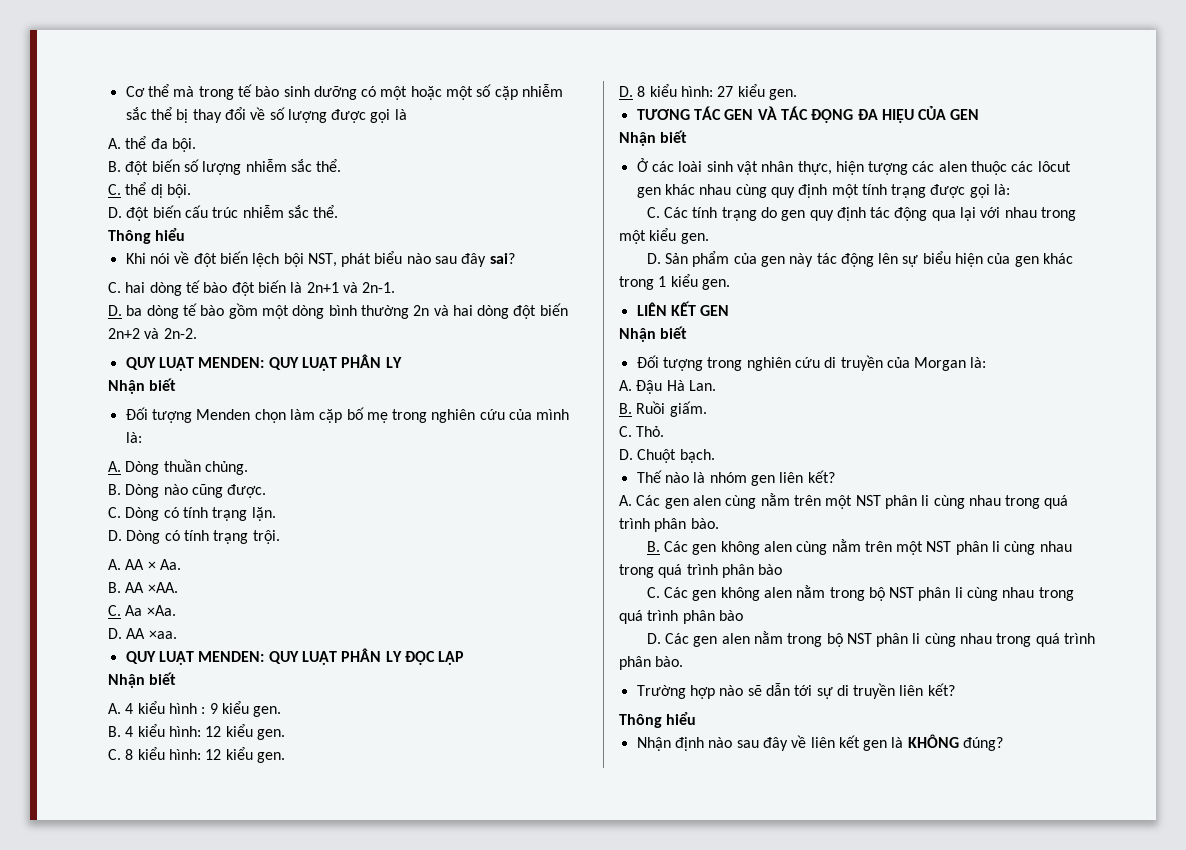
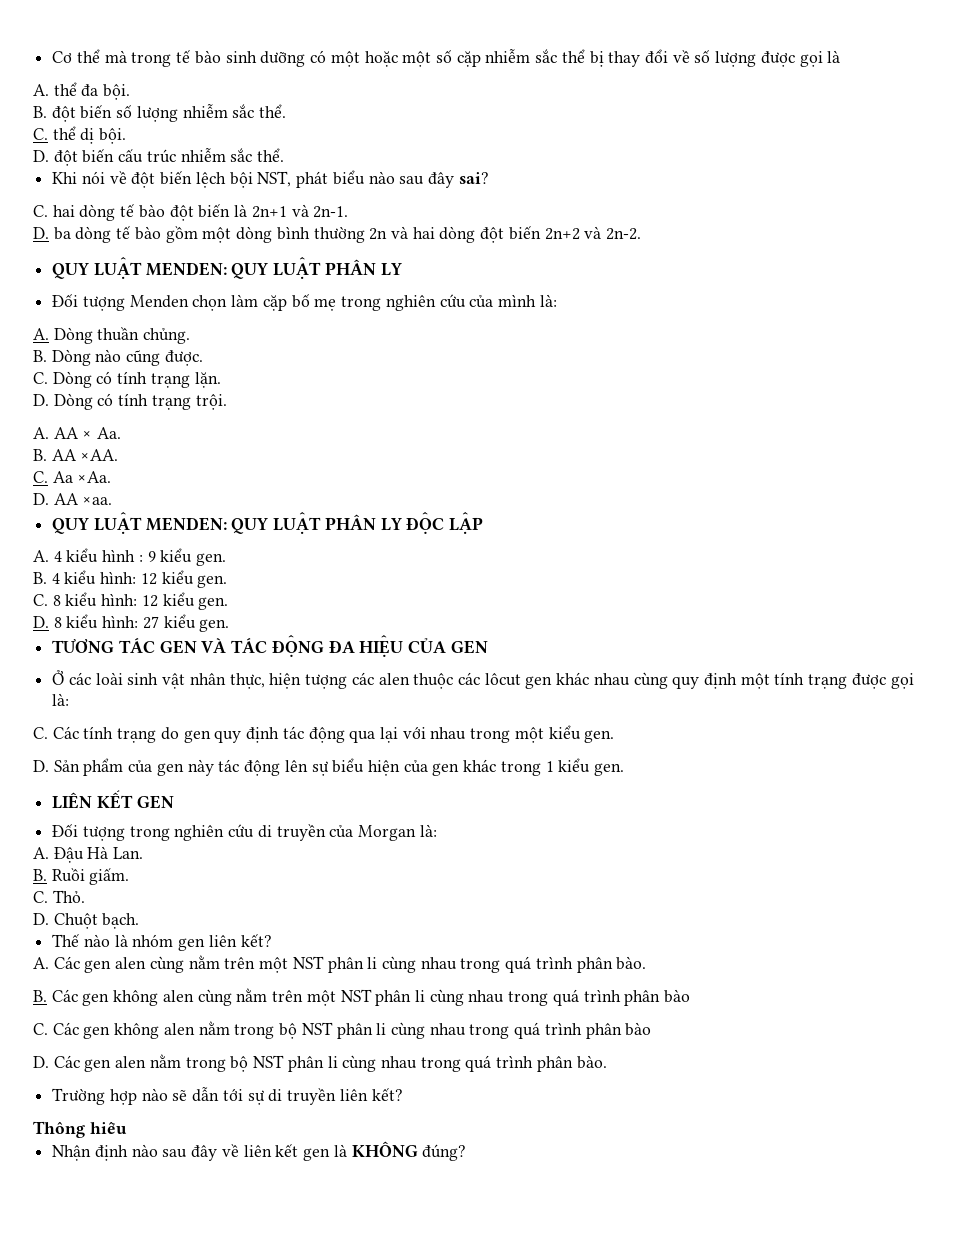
[108,228,186,244] // Thông hiểu -> (285, 155) none
[108,378,177,394] // Nhận biết -> (402, 269) none
[108,672,177,688] // Nhận biết -> (484, 523) none
[619,130,688,146] // Nhận biết -> (488, 647) none
[619,326,688,342] // Nhận biết -> (174, 802) none

